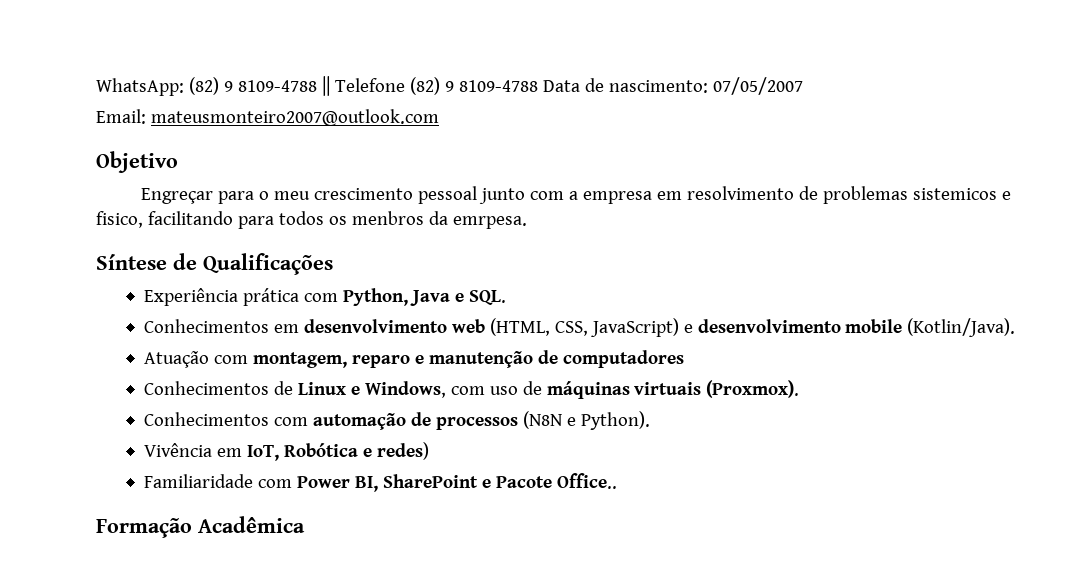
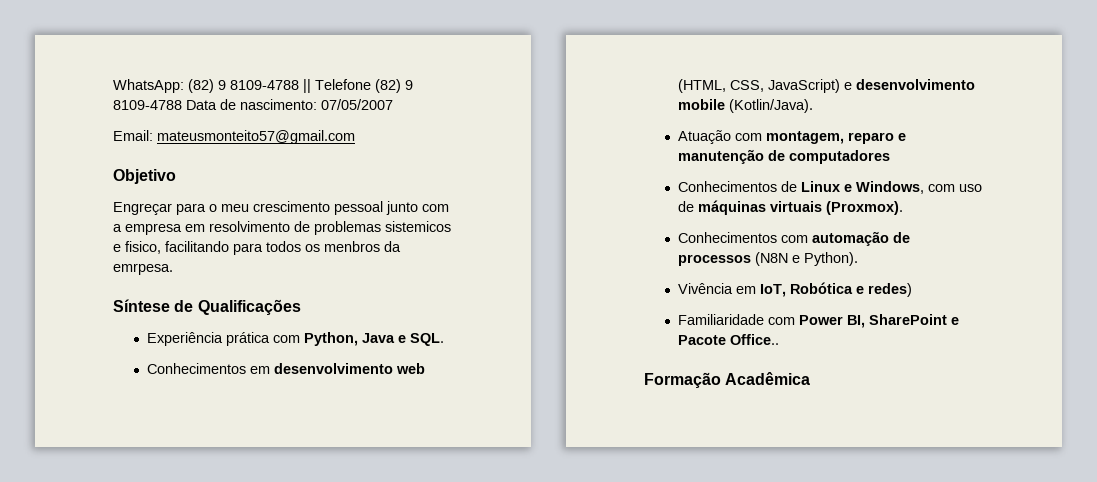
[150,109,439,126] mateusmonteiro2007@outlook.com -> [157,130,355,144] mateusmonteito57@gmail.com

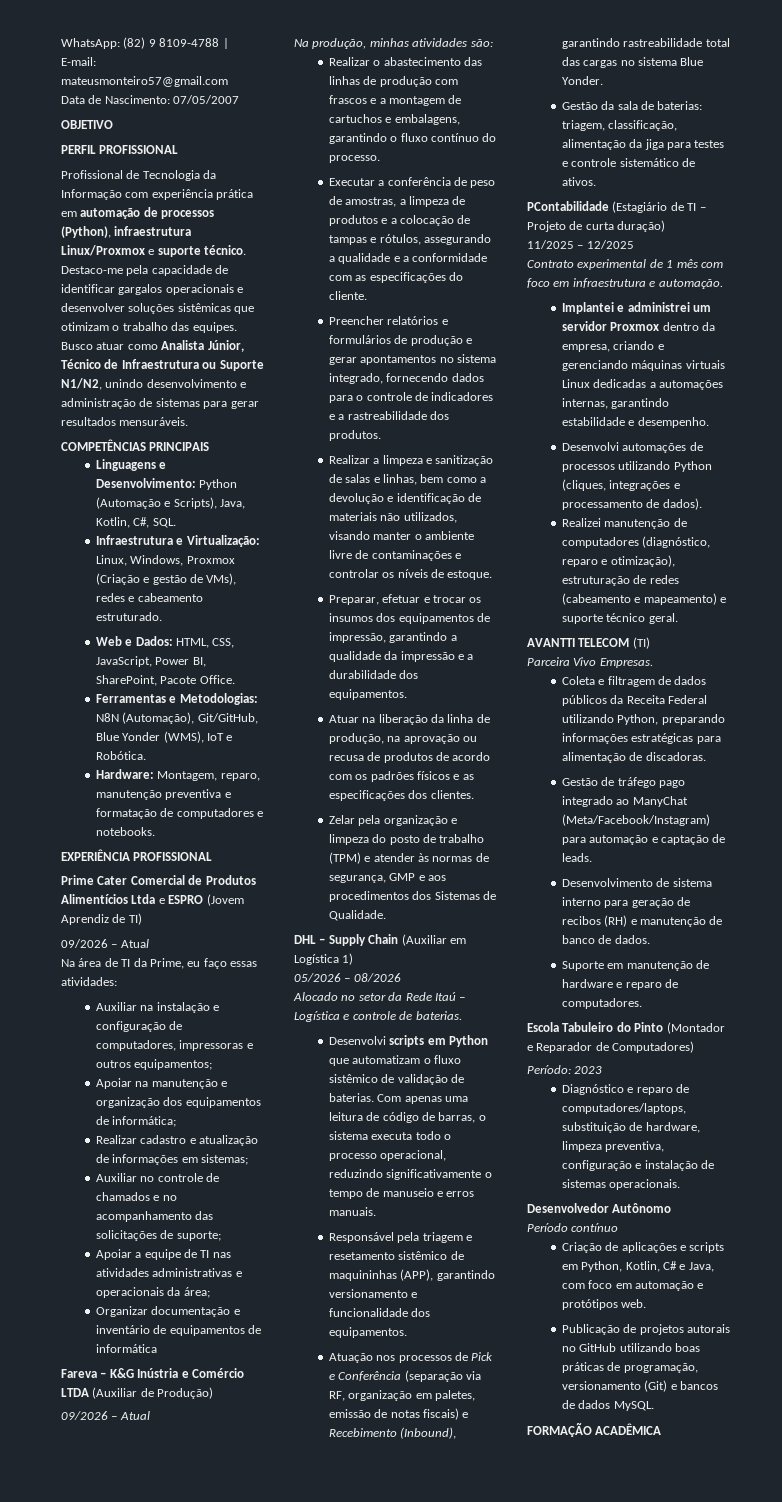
[303,79,413,93] [113,100,182,110] || Telefone (82) 9 8109-4788 -> [222,38,229,49] [61,57,96,66] [61,76,228,87] | E-mail: mateusmonteiro57@gmail.com //
[240,99,317,110] nascimento: -> [104,95,170,104] Nascimento:
[113,130,355,144] [113,169,176,184] [113,201,449,215] [113,221,451,235] [113,241,401,255] [113,263,173,275] [113,299,301,315] [146,332,444,346] [146,363,425,374] [677,79,975,93] [677,99,813,113] [677,130,906,144] [677,149,890,164] [677,181,982,194] [677,200,903,215] [677,231,910,246] [677,252,858,266] [677,282,912,297] [677,314,959,328] [677,334,779,345] [644,372,811,388] Email: mateusmonteito57@gmail.com // Objetivo // Engreçar para o meu crescimento pessoal junto com a empresa em resolvimento de problemas sistemicos e fisico, facilitando para todos os menbros da emrpesa. // Síntese de Qualificações // Experiência prática com Python, Java e SQL. // Conhecimentos em desenvolvimento web (HTML, CSS, JavaScript) e desenvolvimento mobile (Kotlin/Java). // Atuação com montagem, reparo e manutenção de computadores // Conhecimentos de Linux e Windows, com uso de máquinas virtuais (Proxmox). // Conhecimentos com automação de processos (N8N e Python). // Vivência em IoT, Robótica e redes) // Familiaridade com Power BI, SharePoint e Pacote Office.. // Formação Acadêmica -> [61,120,113,129] [61,145,179,154] [61,170,217,181] [61,189,254,200] [61,207,215,219] [61,226,192,238] [61,245,247,257] [61,265,229,276] [61,284,244,295] [61,303,255,314] [61,322,237,333] [61,340,244,352] [61,359,264,371] [61,378,247,390] [61,398,259,409] [61,417,189,426] [61,439,210,451] [95,459,167,471] [95,478,238,490] [95,497,245,509] [95,517,176,528] [95,535,260,547] [95,555,235,566] [95,573,237,585] [95,593,203,602] [95,612,162,621] [95,636,235,648] [95,656,206,667] [95,675,235,686] [95,693,258,705] [95,712,258,724] [95,731,233,743] [95,751,146,760] [95,769,260,781] [95,789,231,800] [95,808,263,819] [95,827,155,836] [61,849,213,861] [61,875,256,885] [61,894,244,906] [61,913,142,925] [61,939,149,948] [61,958,257,969] [61,977,117,986] [95,1002,219,1013] [95,1021,183,1032] [95,1040,253,1051] [95,1059,213,1070] [95,1078,227,1089] [95,1097,261,1108] [95,1116,177,1127] [95,1135,258,1146] [95,1154,248,1165] [95,1173,219,1182] [95,1192,177,1201] [95,1211,214,1222] [95,1230,221,1241] [95,1249,231,1260] [95,1268,242,1277] [95,1287,210,1298] [95,1306,240,1317] [95,1325,261,1336] [95,1344,157,1353] [61,1368,244,1378] [61,1387,214,1399] [61,1411,150,1420] [294,38,493,49] [328,57,482,66] [328,76,458,87] [328,95,462,106] [328,114,460,125] [328,133,497,144] [328,155,380,163] [328,177,496,188] [328,196,466,207] [328,215,471,226] [328,234,491,245] [328,253,488,264] [328,272,463,283] [328,291,367,300] [328,316,448,325] [328,335,472,346] [328,354,496,365] [328,373,484,384] [328,392,494,403] [328,411,449,420] [328,430,381,441] [328,455,494,466] [328,474,487,485] [328,493,481,504] [328,512,457,523] [328,531,474,540] [328,550,461,561] [328,569,493,580] [328,594,482,605] [328,613,490,624] [328,632,457,643] [328,651,474,662] [328,670,419,679] [328,689,407,700] [328,714,490,725] [328,733,477,744] [328,752,491,763] [328,771,474,782] [328,790,474,801] [328,815,457,826] [328,834,485,845] [328,852,489,864] [328,873,446,883] [328,891,496,902] [328,910,386,921] [294,934,466,946] [294,953,354,965] [294,973,401,982] [293,992,466,1001] [294,1011,462,1022] [328,1035,488,1047] [328,1055,461,1066] [328,1074,464,1085] [328,1093,468,1104] [328,1112,486,1123] [328,1131,451,1140] [328,1150,447,1161] [328,1169,492,1180] [328,1188,475,1199] [328,1207,376,1216] [328,1232,472,1243] [328,1251,464,1260] [328,1269,495,1281] [328,1289,418,1298] [328,1308,431,1317] [328,1327,407,1338] [328,1352,494,1363] [328,1370,481,1382] [328,1390,475,1401] [328,1408,469,1420] [328,1427,457,1439] [561,38,730,49] [561,57,704,68] [561,76,603,85] [561,101,703,110] [561,120,678,131] [561,139,725,150] [561,158,695,167] [561,177,596,186] [527,201,706,213] [527,220,666,232] [527,240,634,249] [527,259,723,270] [527,278,723,289] [561,302,711,314] [561,321,715,331] [561,341,664,352] [561,360,725,371] [561,379,723,390] [561,398,670,409] [561,417,709,428] [561,442,703,453] [561,461,712,472] [561,479,680,491] [561,498,702,510] [561,518,687,529] [561,536,711,548] [561,555,675,567] [561,575,679,586] [561,593,726,605] [561,613,678,624] [527,637,650,649] [527,657,653,668] [561,676,707,687] [561,695,707,706] [561,714,725,725] [561,733,721,744] [561,752,706,763] [561,777,685,788] [561,796,688,807] [561,814,710,826] [561,834,726,845] [561,853,592,862] [561,878,712,887] [561,897,690,908] [561,915,723,927] [561,935,650,944] [561,960,709,971] [561,979,678,990] [561,998,642,1009] [527,1022,725,1034] [527,1041,695,1053] [527,1065,603,1074] [561,1084,689,1095] [561,1103,686,1114] [561,1122,700,1133] [561,1141,665,1152] [561,1160,714,1171] [561,1179,681,1190] [527,1203,672,1213] [527,1223,619,1232] [561,1242,725,1253] [561,1261,714,1272] [561,1280,704,1291] [561,1299,647,1310] [561,1324,730,1335] [561,1343,700,1352] [561,1362,698,1373] [561,1380,718,1392] [561,1400,654,1411] [527,1422,662,1437] OBJETIVO // PERFIL PROFISSIONAL // Profissional de Tecnologia da Informação com experiência prática em automação de processos (Python), infraestrutura Linux/Proxmox e suporte técnico. Destaco-me pela capacidade de identificar gargalos operacionais e desenvolver soluções sistêmicas que otimizam o trabalho das equipes. Busco atuar como Analista Júnior, Técnico de Infraestrutura ou Suporte N1/N2, unindo desenvolvimento e administração de sistemas para gerar resultados mensuráveis. // COMPETÊNCIAS PRINCIPAIS // Linguagens e Desenvolvimento: Python (Automação e Scripts), Java, Kotlin, C#, SQL. // Infraestrutura e Virtualização: Linux, Windows, Proxmox (Criação e gestão de VMs), redes e cabeamento estruturado. // Web e Dados: HTML, CSS, JavaScript, Power BI, SharePoint, Pacote Office. // Ferramentas e Metodologias: N8N (Automação), Git/GitHub, Blue Yonder (WMS), IoT e Robótica. // Hardware: Montagem, reparo, manutenção preventiva e formatação de computadores e notebooks. // EXPERIÊNCIA PROFISSIONAL // Prime Cater Comercial de Produtos Alimentícios Ltda e ESPRO (Jovem Aprendiz de TI) // 09/2026 – Atual // Na área de TI da Prime, eu faço essas atividades: // Auxiliar na instalação e configuração de computadores, impressoras e outros equipamentos; // Apoiar na manutenção e organização dos equipamentos de informática; // Realizar cadastro e atualização de informações em sistemas; // Auxiliar no controle de chamados e no acompanhamento das solicitações de suporte; // Apoiar a equipe de TI nas atividades administrativas e operacionais da área; // Organizar documentação e inventário de equipamentos de informática // Fareva – K&G Inústria e Comércio LTDA (Auxiliar de Produção) // 09/2026 – Atual // Na produção, minhas atividades são: // Realizar o abastecimento das linhas de produção com frascos e a montagem de cartuchos e embalagens, garantindo o fluxo contínuo do processo. // Executar a conferência de peso de amostras, a limpeza de produtos e a colocação de tampas e rótulos, assegurando a qualidade e a conformidade com as especificações do cliente. // Preencher relatórios e formulários de produção e gerar apontamentos no sistema integrado, fornecendo dados para o controle de indicadores e a rastreabilidade dos produtos. // Realizar a limpeza e sanitização de salas e linhas, bem como a devolução e identificação de materiais não utilizados, visando manter o ambiente livre de contaminações e controlar os níveis de estoque. // Preparar, efetuar e trocar os insumos dos equipamentos de impressão, garantindo a qualidade da impressão e a durabilidade dos equipamentos. // Atuar na liberação da linha de produção, na aprovação ou recusa de produtos de acordo com os padrões físicos e as especificações dos clientes. // Zelar pela organização e limpeza do posto de trabalho (TPM) e atender às normas de segurança, GMP e aos procedimentos dos Sistemas de Qualidade. // DHL – Supply Chain (Auxiliar em Logística 1) // 05/2026 – 08/2026 // Alocado no setor da Rede Itaú – Logística e controle de baterias. // Desenvolvi scripts em Python que automatizam o fluxo sistêmico de validação de baterias. Com apenas uma leitura de código de barras, o sistema executa todo o processo operacional, reduzindo significativamente o tempo de manuseio e erros manuais. // Responsável pela triagem e resetamento sistêmico de maquininhas (APP), garantindo versionamento e funcionalidade dos equipamentos. // Atuação nos processos de Pick e Conferência (separação via RF, organização em paletes, emissão de notas fiscais) e Recebimento (Inbound), garantindo rastreabilidade total das cargas no sistema Blue Yonder. // Gestão da sala de baterias: triagem, classificação, alimentação da jiga para testes e controle sistemático de ativos. // PContabilidade (Estagiário de TI – Projeto de curta duração) // 11/2025 – 12/2025 // Contrato experimental de 1 mês com foco em infraestrutura e automação. // Implantei e administrei um servidor Proxmox dentro da empresa, criando e gerenciando máquinas virtuais Linux dedicadas a automações internas, garantindo estabilidade e desempenho. // Desenvolvi automações de processos utilizando Python (cliques, integrações e processamento de dados). // Realizei manutenção de computadores (diagnóstico, reparo e otimização), estruturação de redes (cabeamento e mapeamento) e suporte técnico geral. // AVANTTI TELECOM (TI) // Parceira Vivo Empresas. // Coleta e filtragem de dados públicos da Receita Federal utilizando Python, preparando informações estratégicas para alimentação de discadoras. // Gestão de tráfego pago integrado ao ManyChat (Meta/Facebook/Instagram) para automação e captação de leads. // Desenvolvimento de sistema interno para geração de recibos (RH) e manutenção de banco de dados. // Suporte em manutenção de hardware e reparo de computadores. // Escola Tabuleiro do Pinto (Montador e Reparador de Computadores) // Período: 2023 // Diagnóstico e reparo de computadores/laptops, substituição de hardware, limpeza preventiva, configuração e instalação de sistemas operacionais. // Desenvolvedor Autônomo // Período contínuo // Criação de aplicações e scripts em Python, Kotlin, C# e Java, com foco em automação e protótipos web. // Publicação de projetos autorais no GitHub utilizando boas práticas de programação, versionamento (Git) e bancos de dados MySQL. // FORMAÇÃO ACADÊMICA

